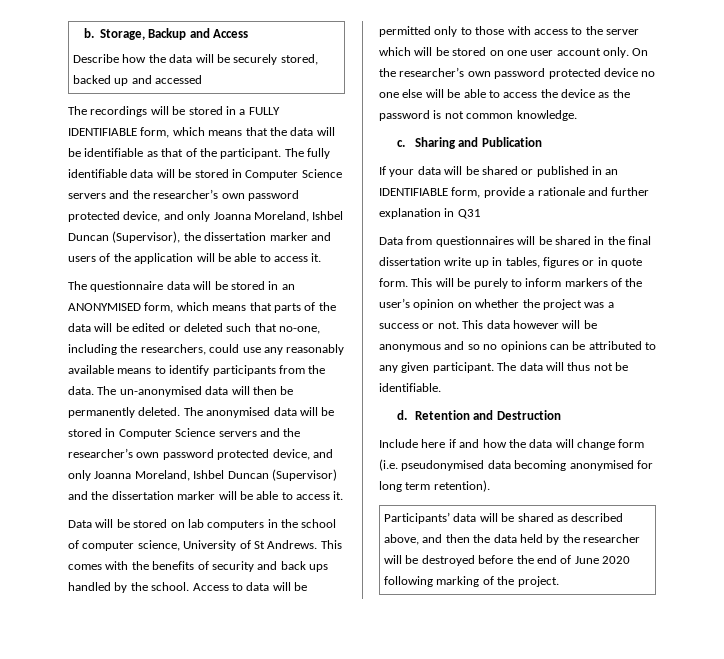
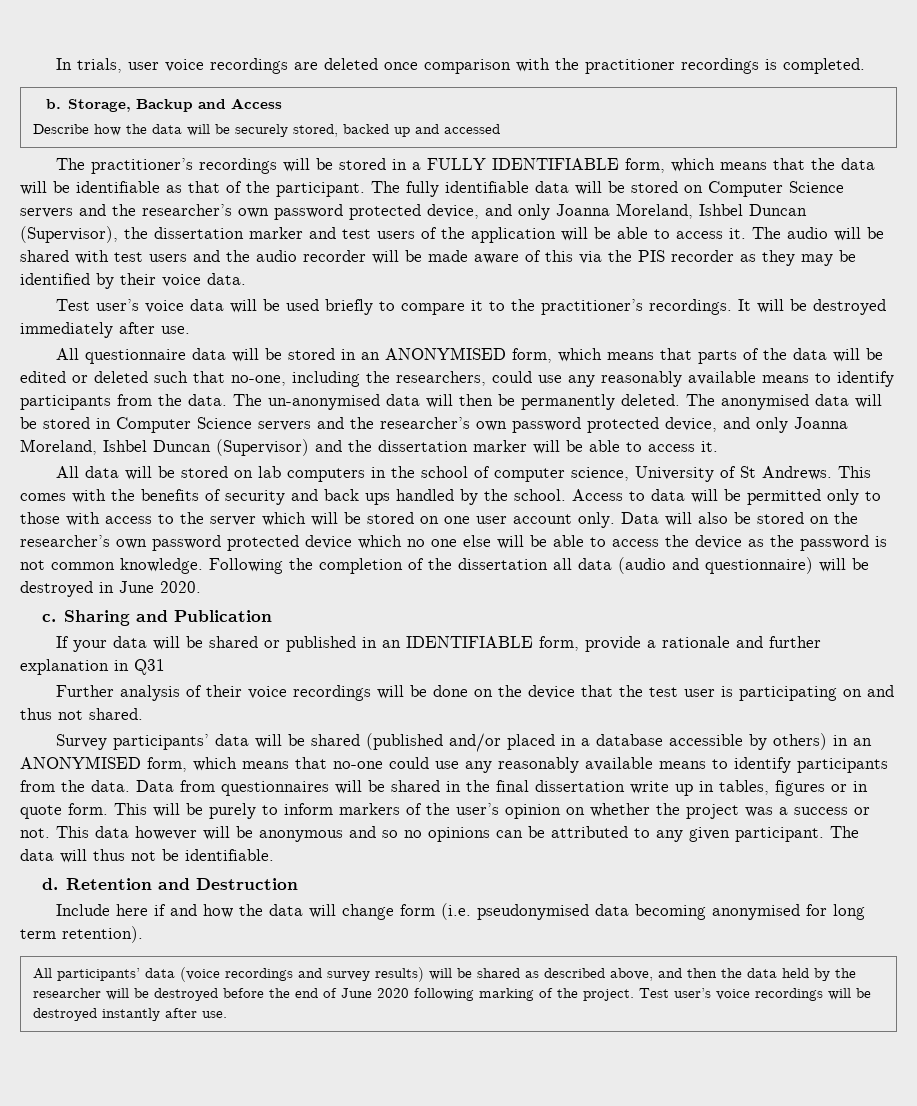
(83, 33) none -> [55,58,865,74] In trials, user voice recordings are deleted once comparison with the practitioner recordings is completed. //
(87, 110) none -> [90,158,193,174] practitioner’s
[231,169,242,178] in -> [684,185,703,193] on
(331, 236) none -> [342,229,371,239] test
[68,281,87,290] // The -> [752,227,884,241] [20,250,856,266] [20,273,246,289] [55,299,886,315] [20,322,190,338] [55,348,79,360] The audio will be shared with test users and the audio recorder will be made aware of this via the PIS recorder as they may be identified by their voice data. // Test user’s voice data will be used briefly to compare it to the practitioner’s recordings. It will be destroyed immediately after use. // All
[68,520,92,528] Data -> [55,466,119,478] All data
[632,48,649,56] On -> [621,512,829,526] Data will also be stored on
(638, 72) none -> [358,535,402,549] which
(577, 115) none -> [209,557,869,574] [20,581,201,597] Following the completion of the dissertation all data (audio and questionnaire) will be destroyed in June 2020.
(481, 214) none -> [55,685,894,701] [20,708,143,720] [55,733,872,752] [20,756,888,773] [20,780,130,792] Further analysis of their voice recordings will be done on the device that the test user is participating on and thus not shared. // Survey participants’ data will be shared (published and/or placed in a database accessible by others) in an ANONYMISED form, which means that no-one could use any reasonably available means to identify participants from the data.
[384,512,477,524] Participants’ data -> [32,967,424,982] All participants’ data (voice recordings and survey results)
(559, 581) none -> [638,988,871,1001] [32,1008,227,1021] Test user’s voice recordings will be destroyed instantly after use.

